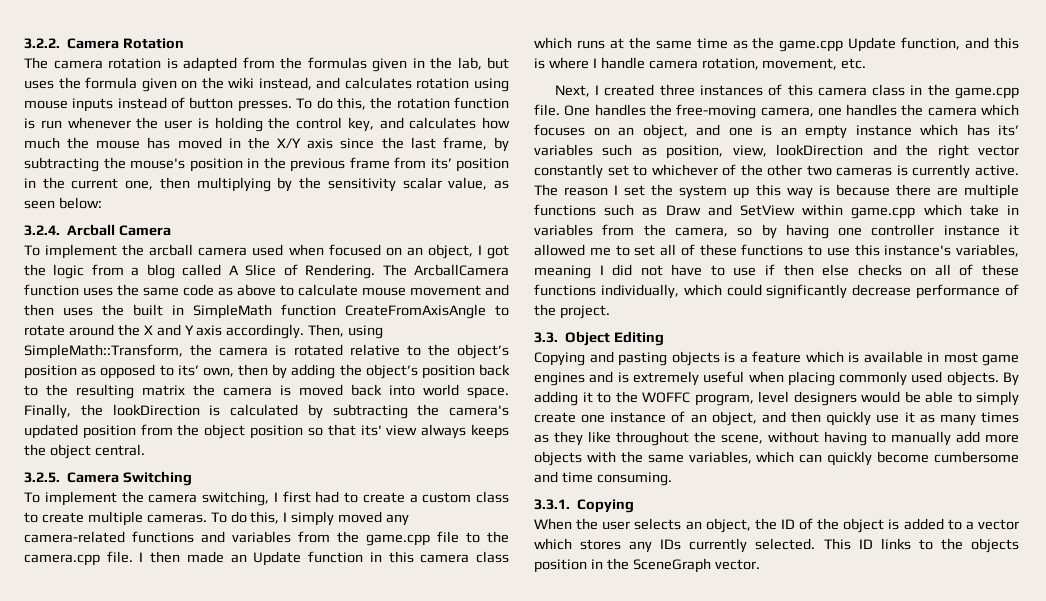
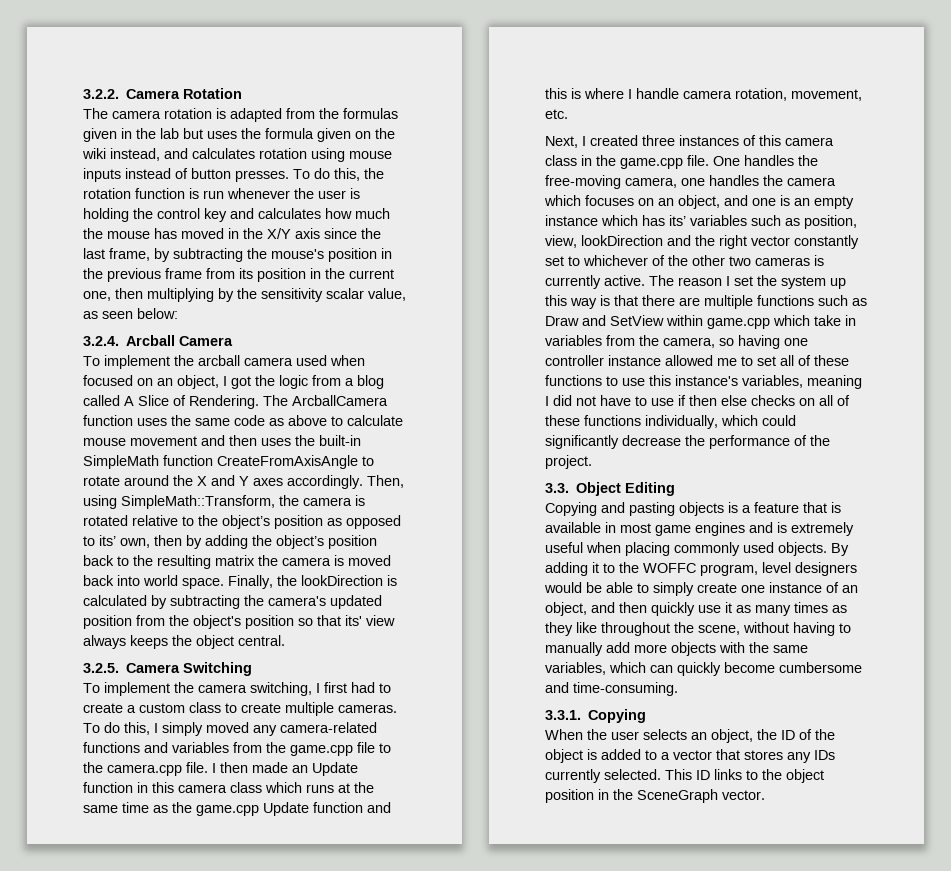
[457,57,482,70] lab, -> [160,128,179,139] lab
[347,117,374,132] key, -> [204,208,227,222] key
[430,158,452,169] its’ -> [239,268,253,279] its
[133,304,184,316] built in -> [319,435,361,446] built-in
[196,325,223,336] axis -> [253,478,283,486] axes
[204,424,246,439] object -> [193,615,241,629] object's
[901,37,961,50] function, -> [313,802,363,813] function
[835,184,890,196] because -> [614,295,638,306] that
[761,224,777,239] by -> (734, 342) none
[1009,225,1020,236] it -> (661, 360) none
(912, 290) none -> [685,435,705,446] the
[805,351,844,363] which -> [803,502,827,513] that
[561,472,672,486] time consuming. -> [573,682,678,696] time-consuming.
[534,538,572,550] which -> [716,749,740,760] that
[970,538,1019,553] objects -> [786,769,824,783] object

